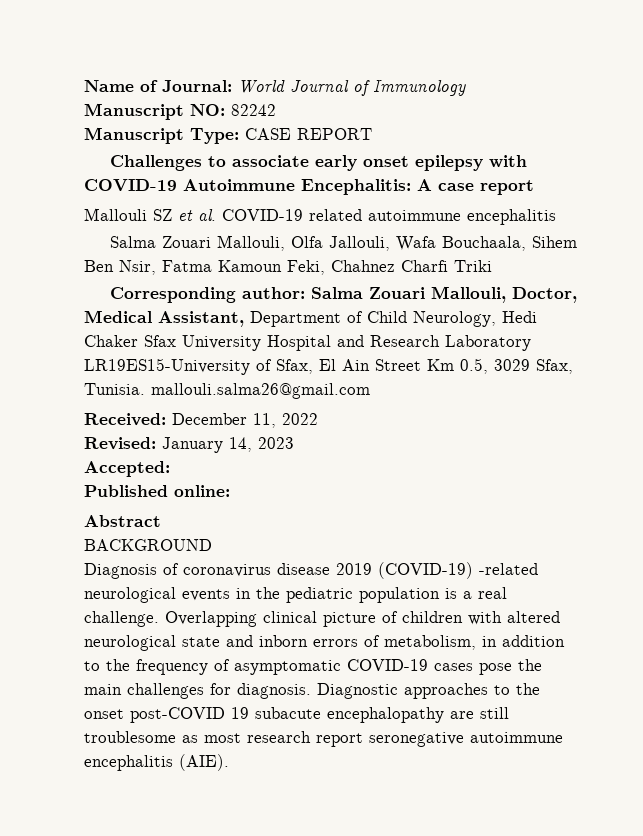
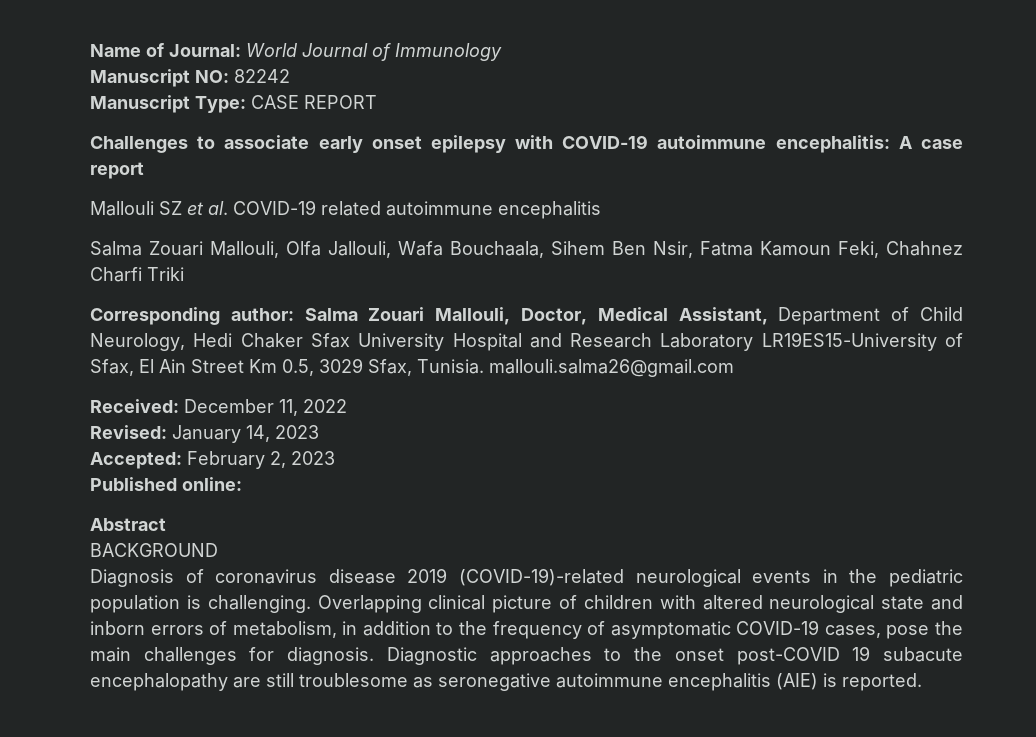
[183,179,411,195] Autoimmune Encephalitis: -> [657,135,890,153] autoimmune encephalitis:
(170, 469) none -> [187,451,335,469] February 2, 2023
[378,562,538,579] (COVID-19) -related -> [459,568,624,586] (COVID-19)-related
[463,587,507,599] [84,611,159,627] a real challenge. -> [207,595,311,613] challenging.
[434,663,473,671] cases -> [824,625,881,638] cases,
[204,731,563,747] [84,754,229,771] most research report seronegative autoimmune encephalitis (AIE). -> [438,673,922,691] seronegative autoimmune encephalitis (AIE) is reported.

